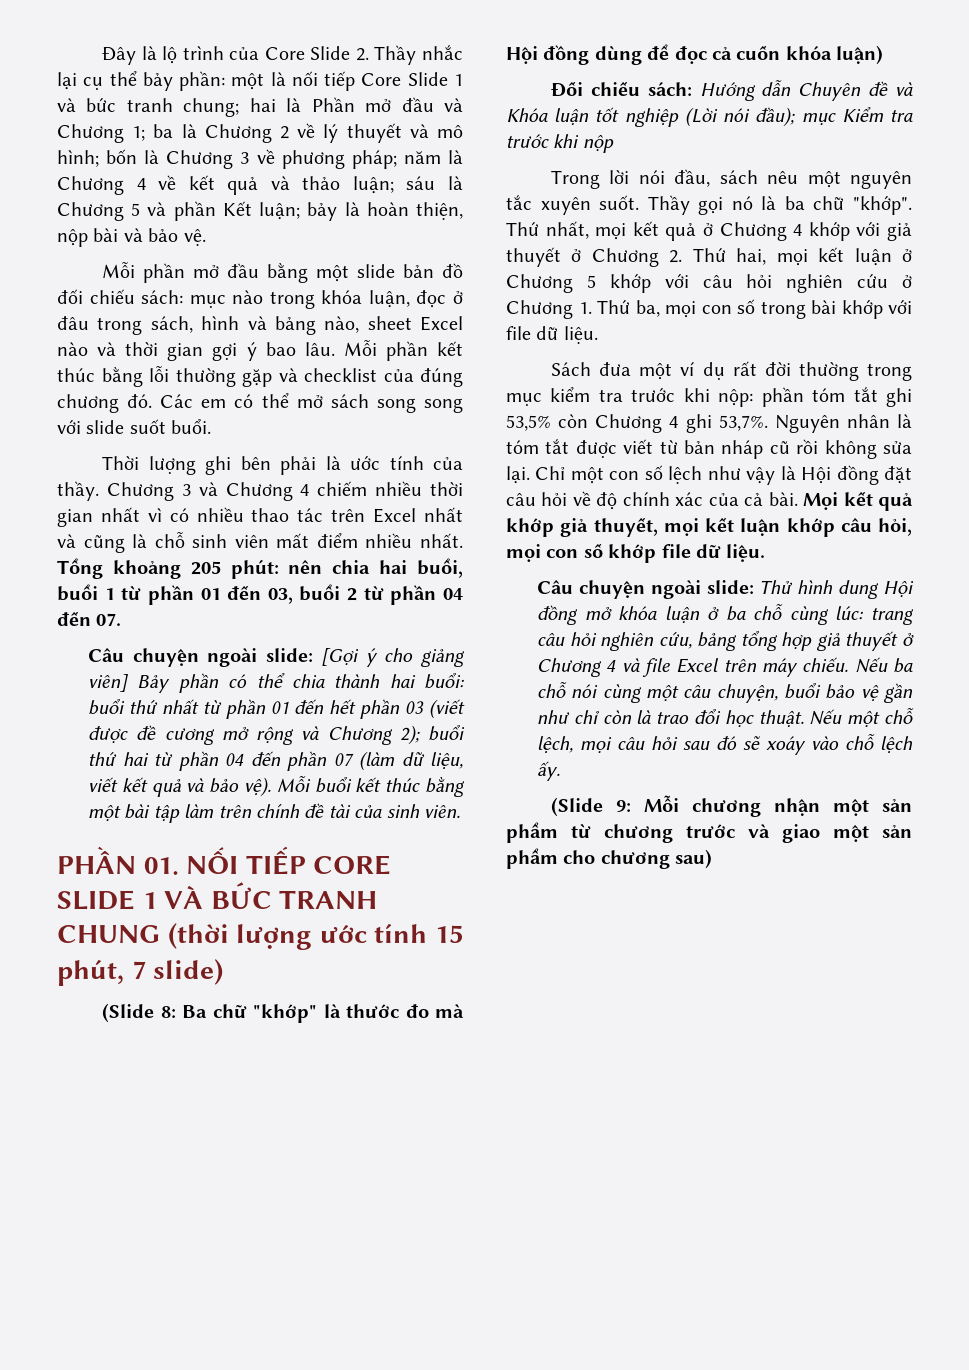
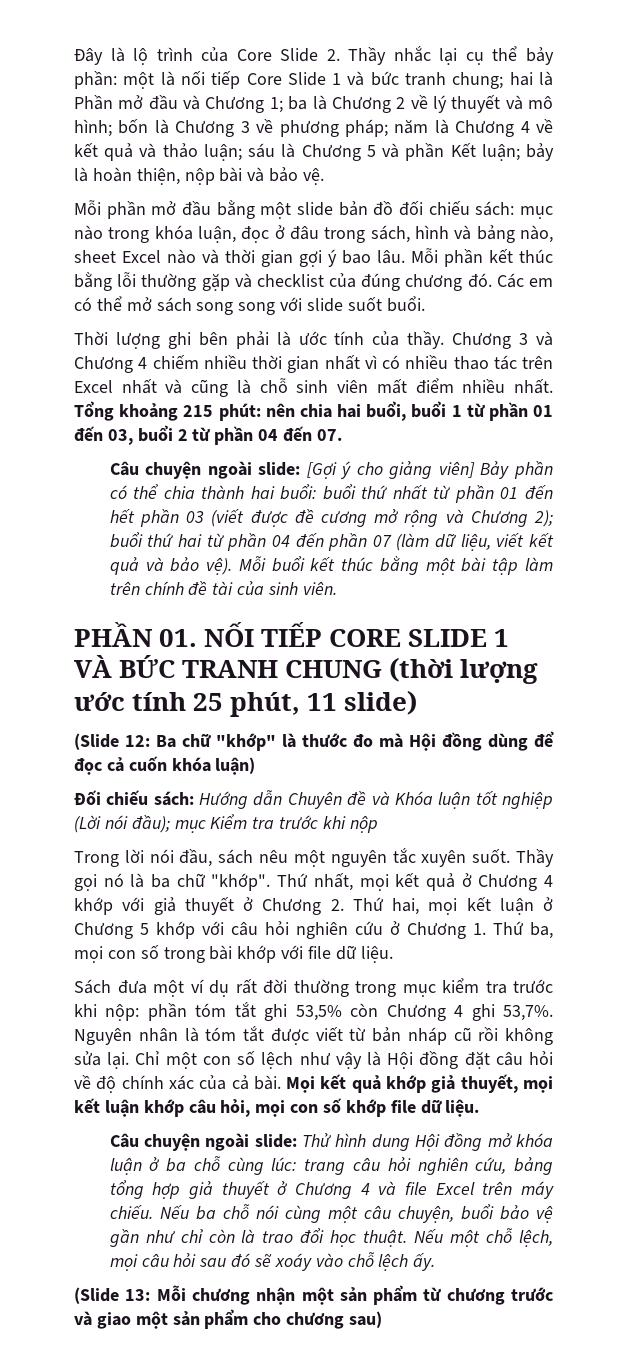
[190,561,221,575] 205 -> [183,405,214,417] 215
[434,925,463,943] [57,960,146,986] 15 phút, 7 -> [193,692,338,717] 25 phút, 11
[160,1006,176,1018] 8: -> [125,735,150,747] 12:
[616,800,632,812] 9: -> [125,1289,151,1301] 13:

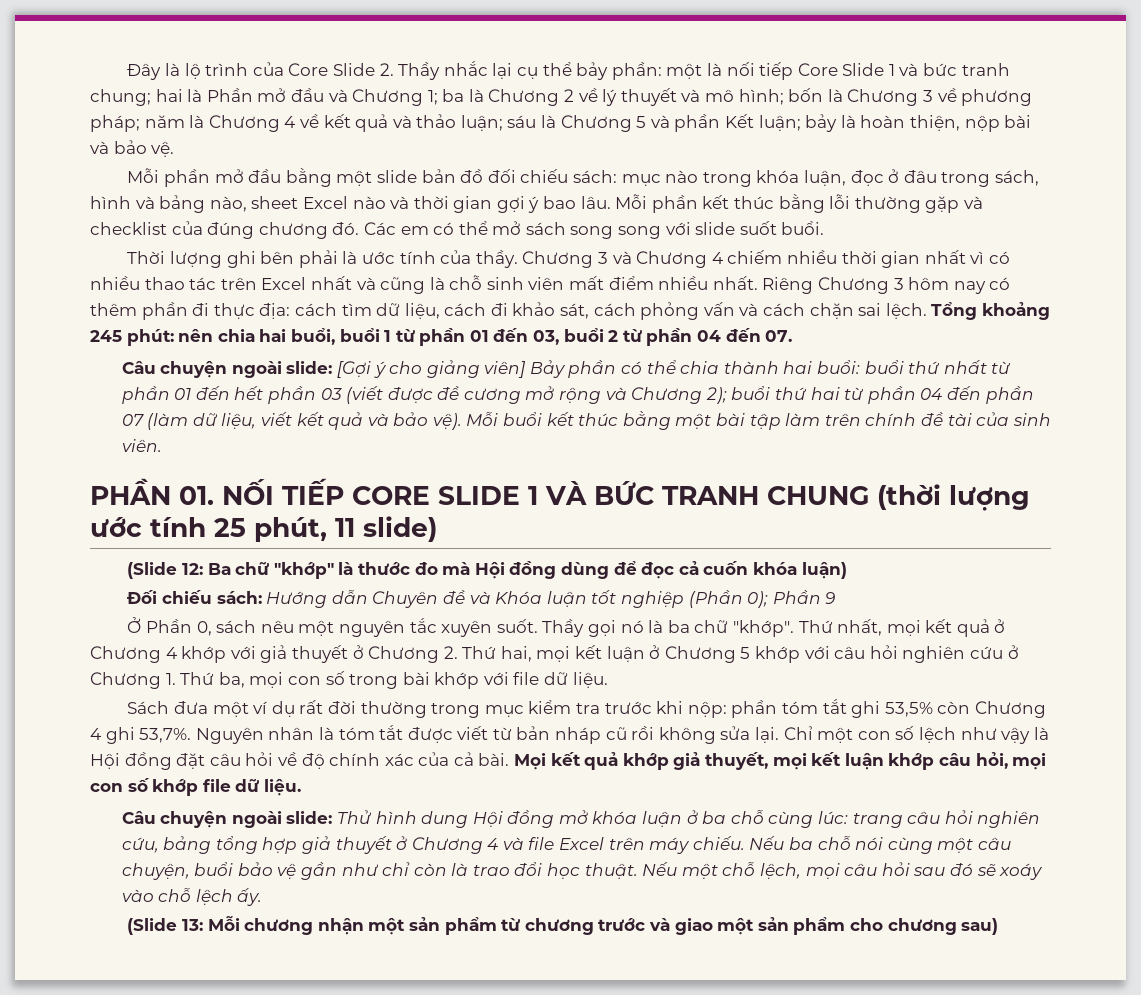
(553, 386) none -> [762,277,1011,294] [90,302,927,320] Riêng Chương 3 hôm nay có thêm phần đi thực địa: cách tìm dữ liệu, cách đi khảo sát, cách phỏng vấn và cách chặn sai lệch.
[183,405,214,417] 215 -> [90,330,122,342] 245
[74,814,378,833] [74,849,213,867] (Lời nói đầu); mục Kiểm tra trước khi nộp // Trong lời nói đầu, -> [688,590,836,608] [127,617,212,636] (Phần 0); Phần 9 // Ở Phần 0,

